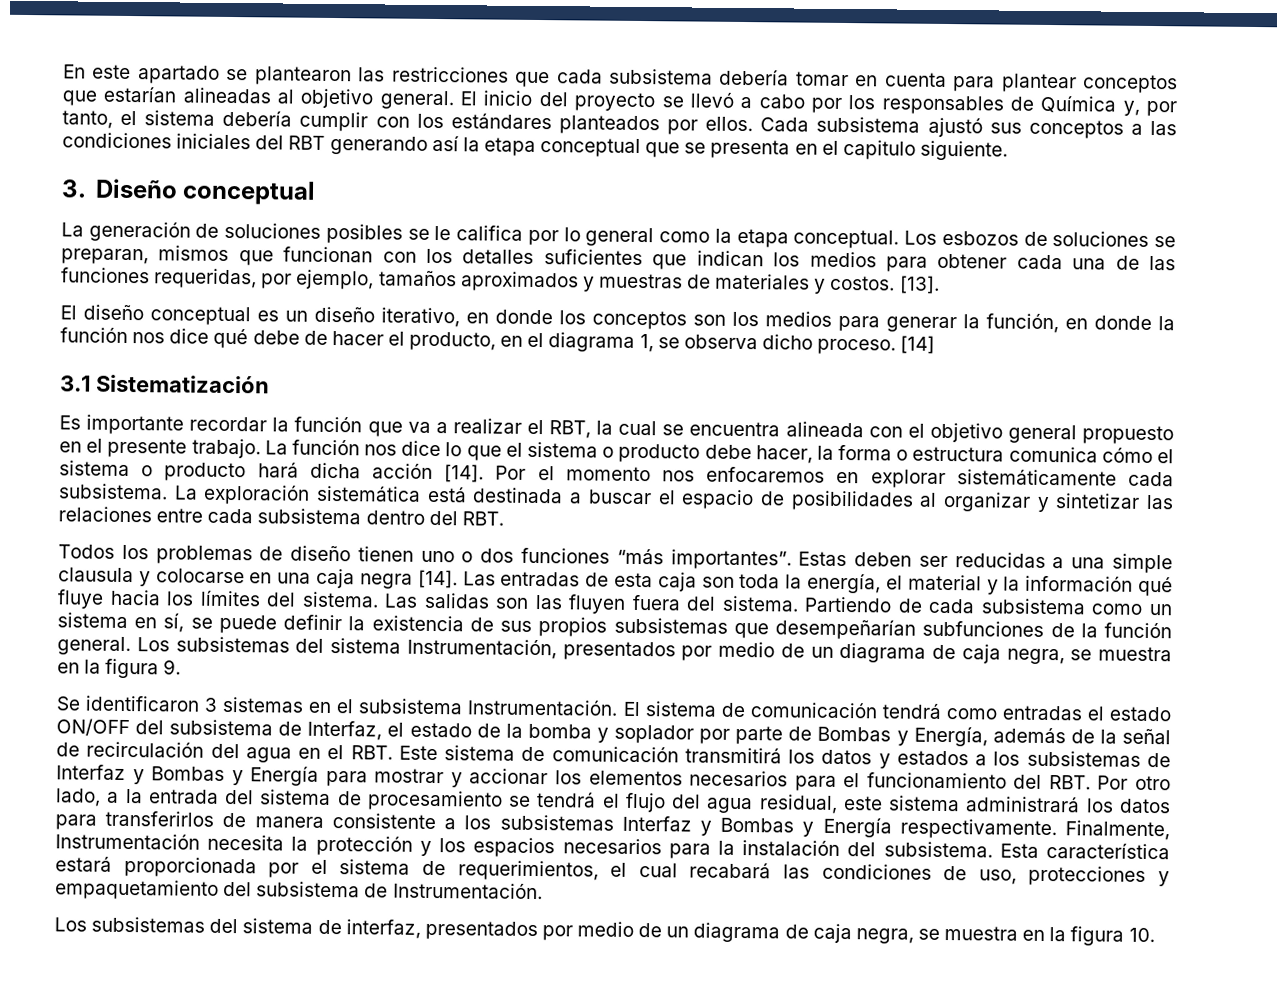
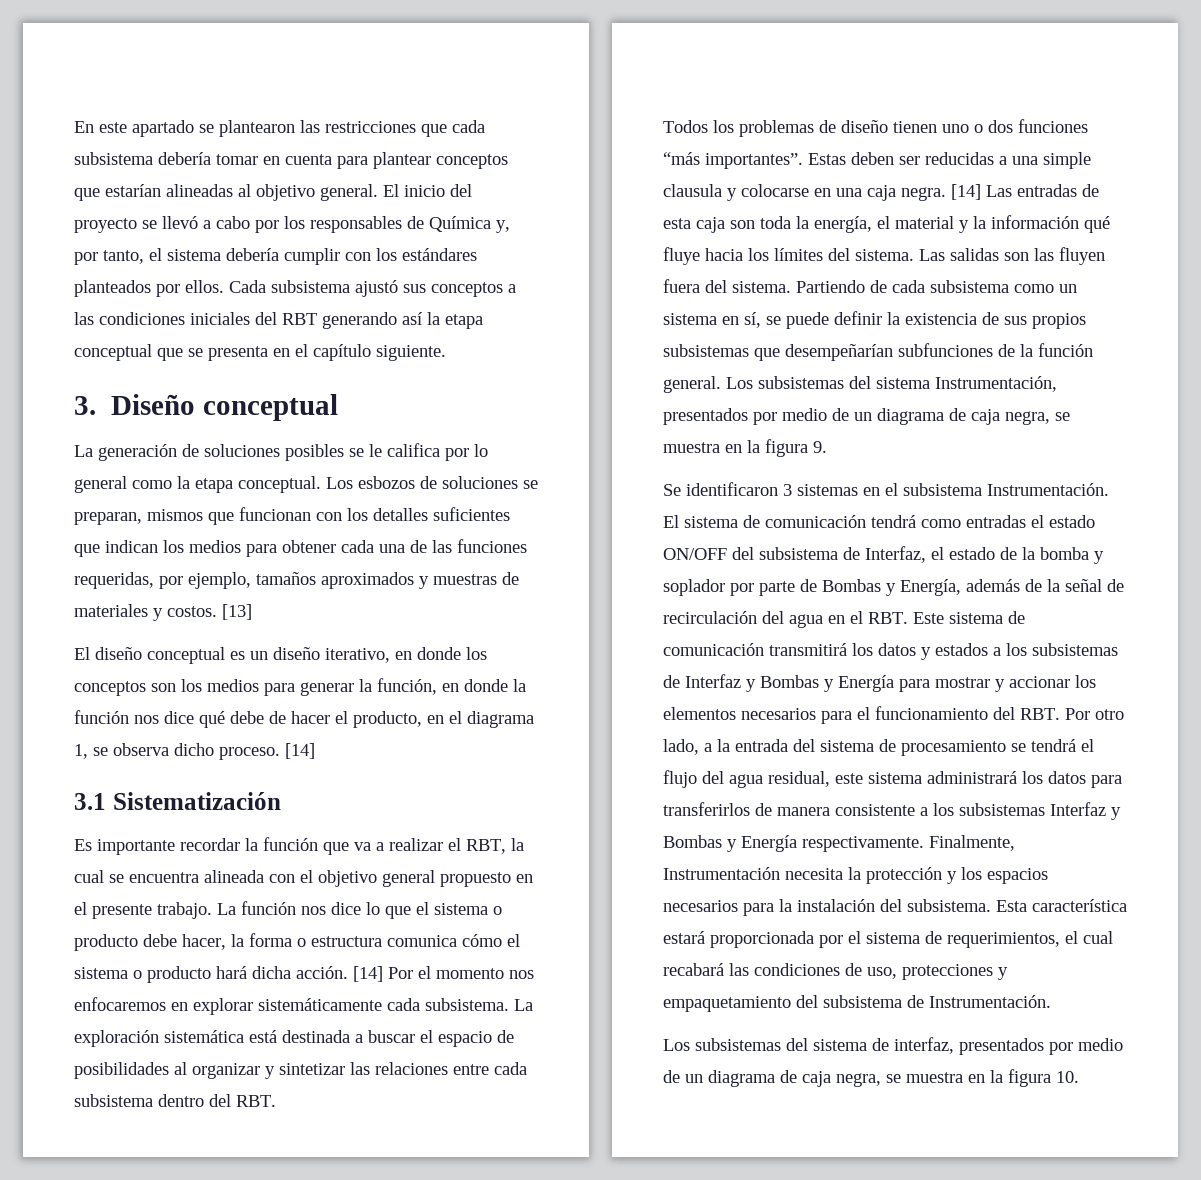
[842,139,916,160] capitulo -> [313,344,371,361] capítulo
[899,275,940,294] [13]. -> [222,604,252,620] [13]
[371,463,485,483] acción [14]. -> [296,966,383,982] acción. [14]
[359,569,458,589] negra [14]. -> [901,184,981,201] negra. [14]

